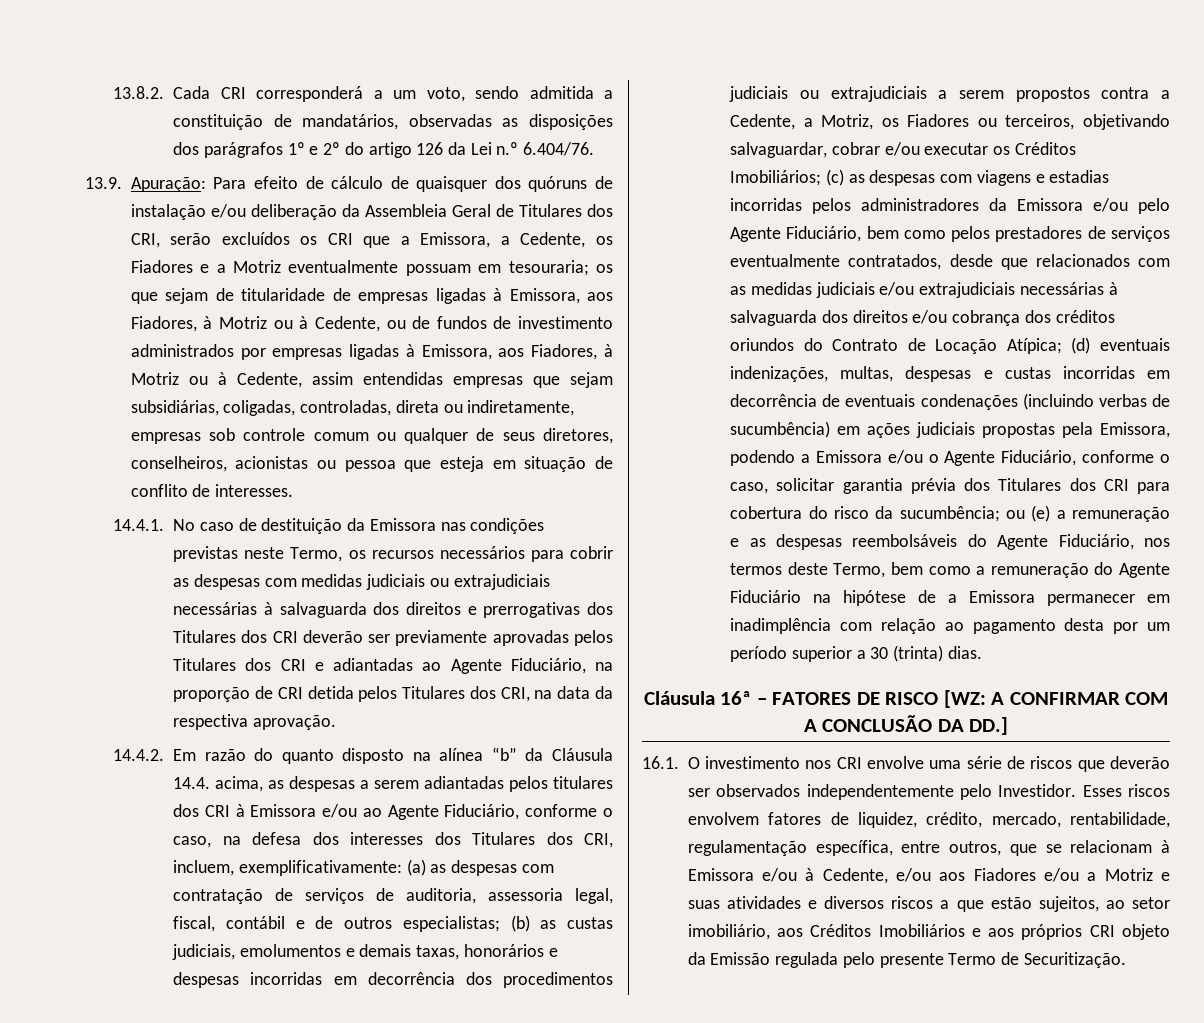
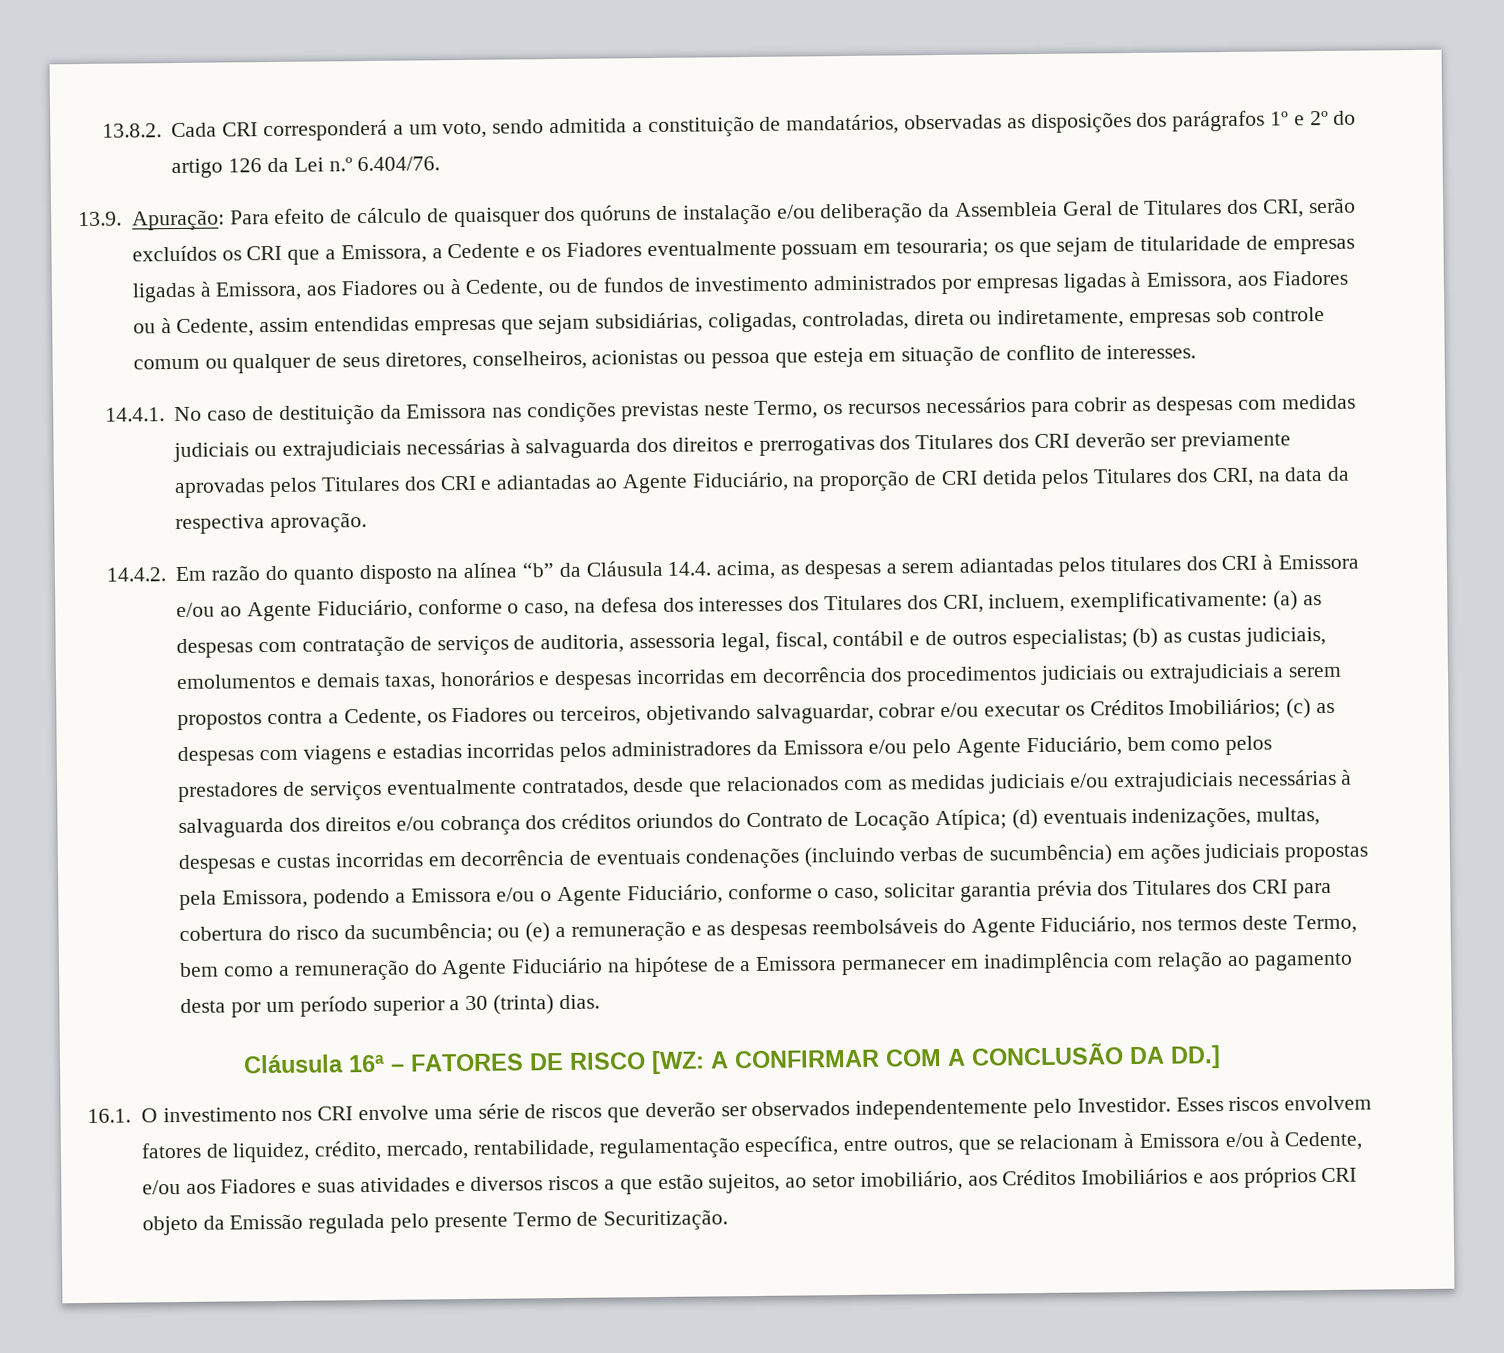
[520,232,613,248] [130,260,281,273] Cedente, os Fiadores e a Motriz -> [447,242,642,259] Cedente e os Fiadores
[130,316,267,332] Fiadores, à Motriz -> [340,280,417,296] Fiadores
[531,344,613,360] [130,372,179,385] Fiadores, à Motriz -> [1271,270,1348,286] Fiadores
[803,114,874,130] a Motriz, -> (422, 718) none
[1044,868,1153,882] e/ou a Motriz -> (297, 1186) none

